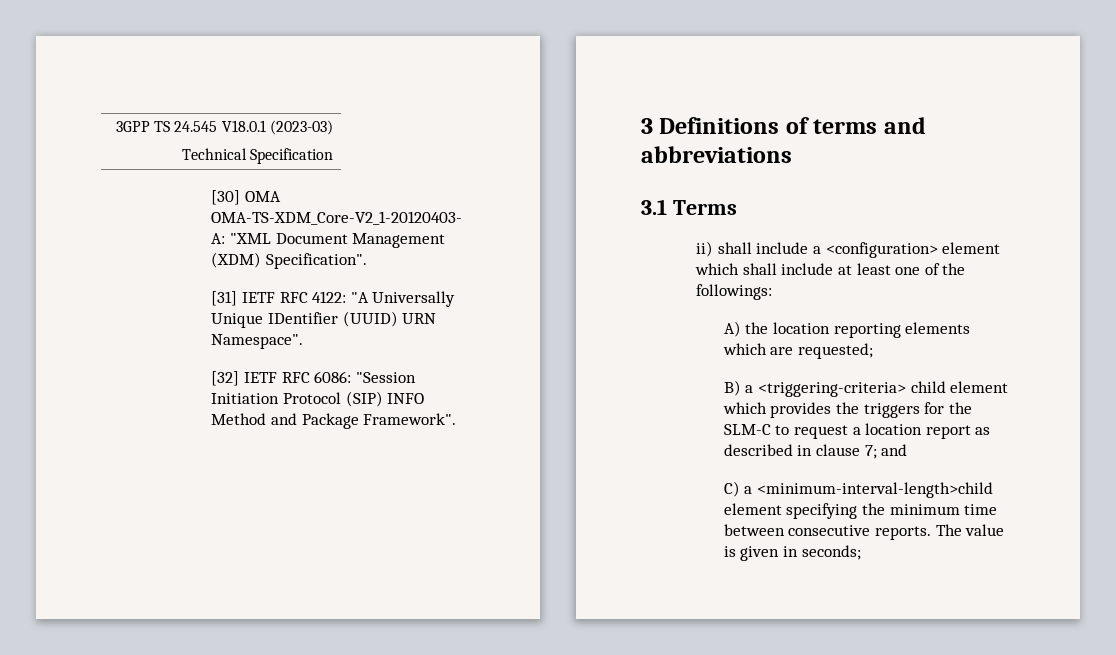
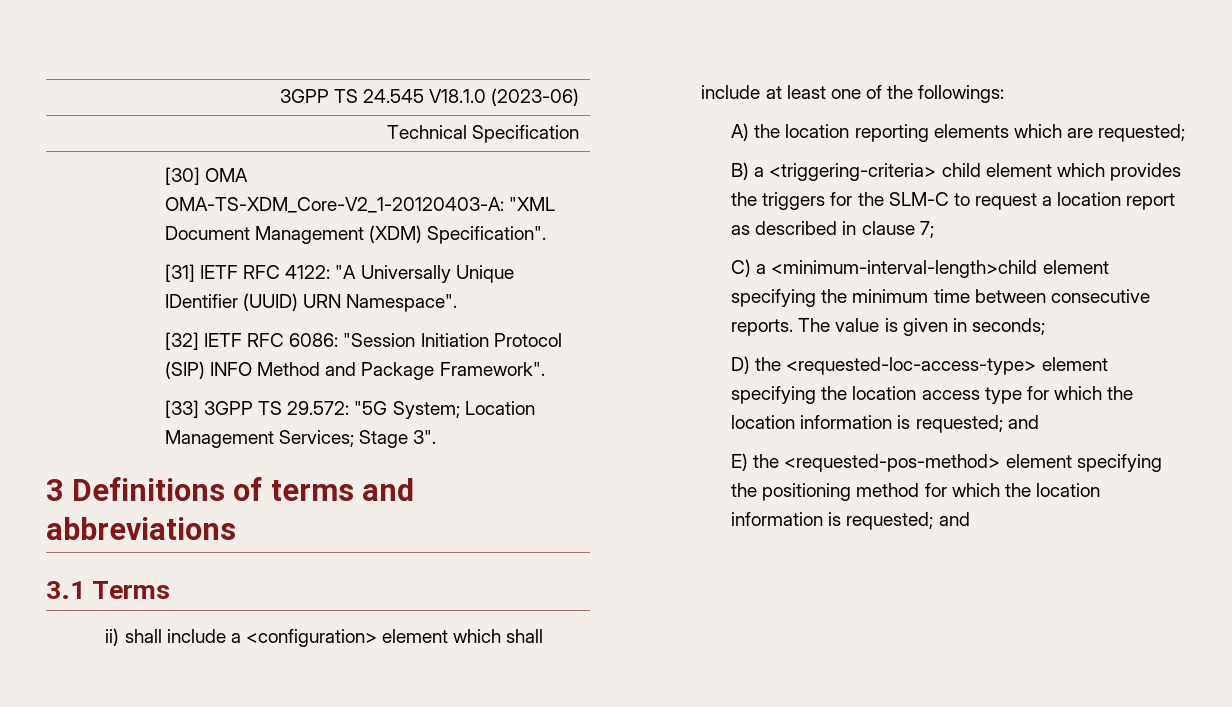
[221,120,333,135] V18.0.1 (2023-03) -> [429,88,580,106] V18.1.0 (2023-06)
(457, 419) none -> [164,400,535,419] [164,430,437,448] // [33] 3GPP TS 29.572: "5G System; Location Management Services; Stage 3".
[881,444,908,456] and -> (934, 229) none
(861, 552) none -> [731,356,1108,375] [731,386,1134,404] [731,415,1039,433] [731,453,1162,472] [731,483,1100,501] [731,512,970,530] // D) the <requested-loc-access-type> element specifying the location access type for which the location information is requested; and // E) the <requested-pos-method> element specifying the positioning method for which the location information is requested; and

